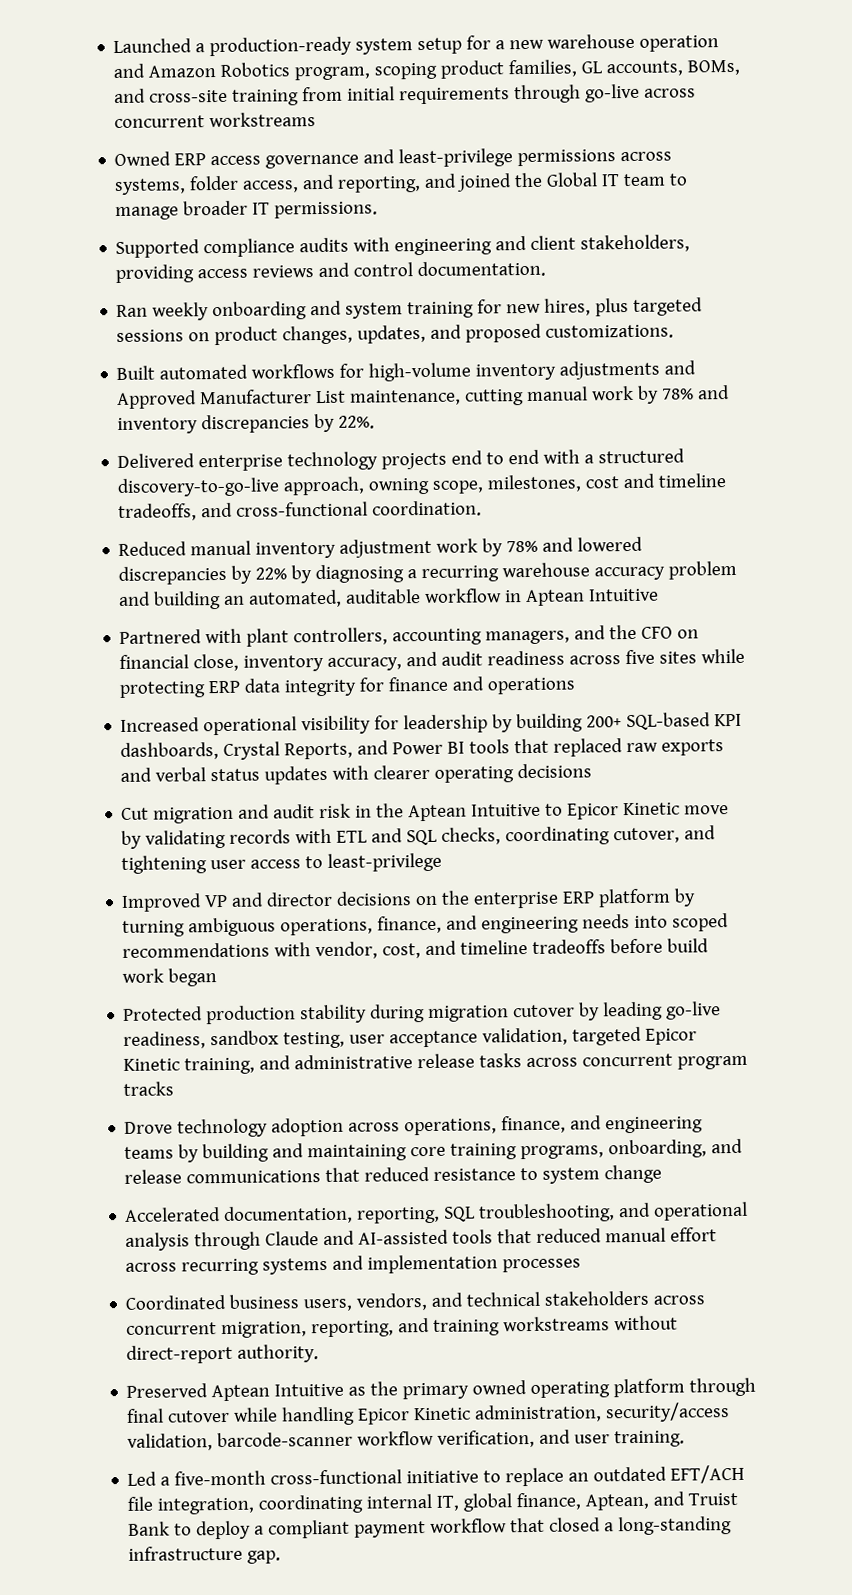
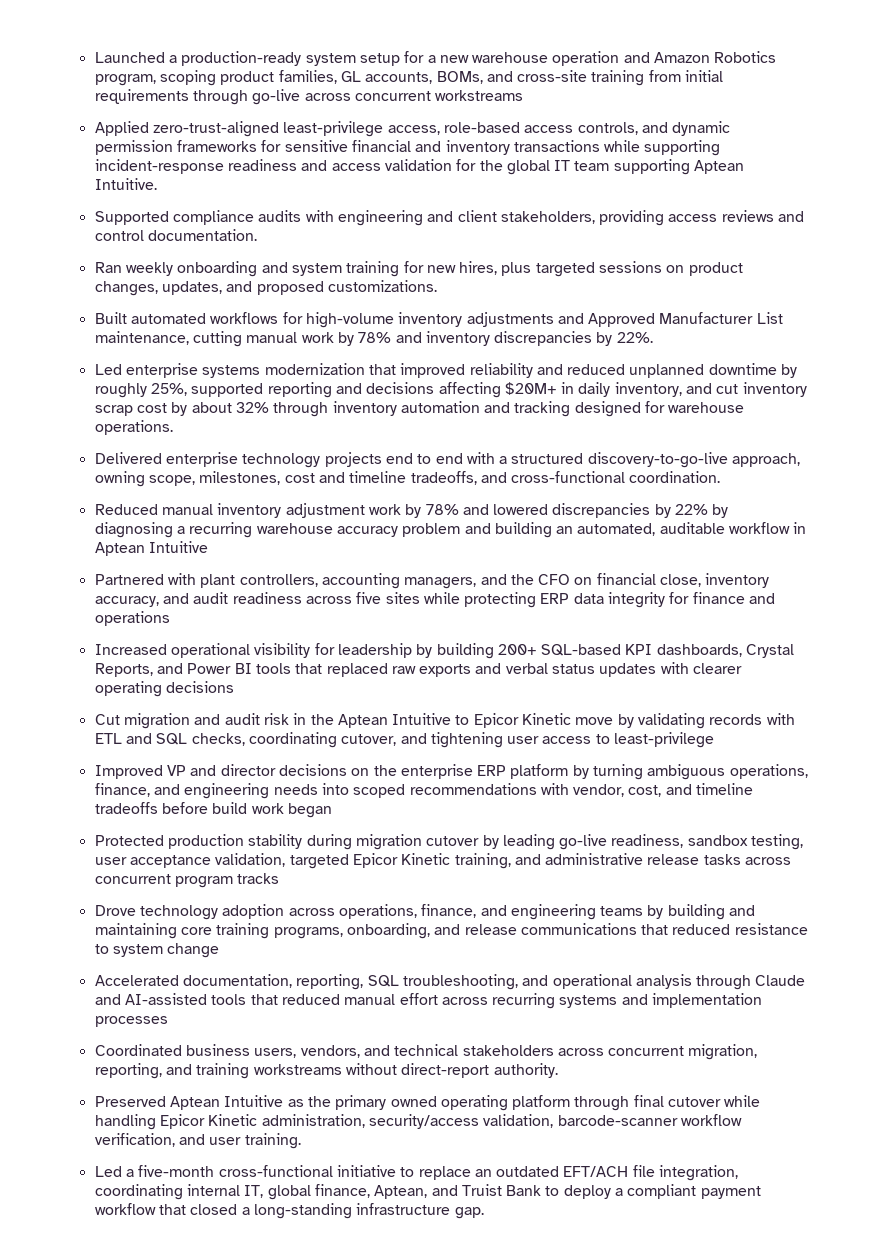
[114,148,673,169] [114,172,689,196] [115,200,379,221] Owned ERP access governance and least-privilege permissions across systems, folder access, and reporting, and joined the Global IT team to manage broader IT permissions. -> [94,121,731,137] [94,140,721,156] [94,159,745,175] [94,178,157,190] Applied zero-trust-aligned least-privilege access, role-based access controls, and dynamic permission frameworks for sensitive financial and inventory transactions while supporting incident-response readiness and access validation for the global IT team supporting Aptean Intuitive.
(376, 422) none -> [94,363,798,378] [94,382,807,398] [94,401,745,417] [94,420,173,435] // Led enterprise systems modernization that improved reliability and reduced unplanned downtime by roughly 25%, supported reporting and decisions affecting $20M+ in daily inventory, and cut inventory scrap cost by about 32% through inventory automation and tracking designed for warehouse operations.

